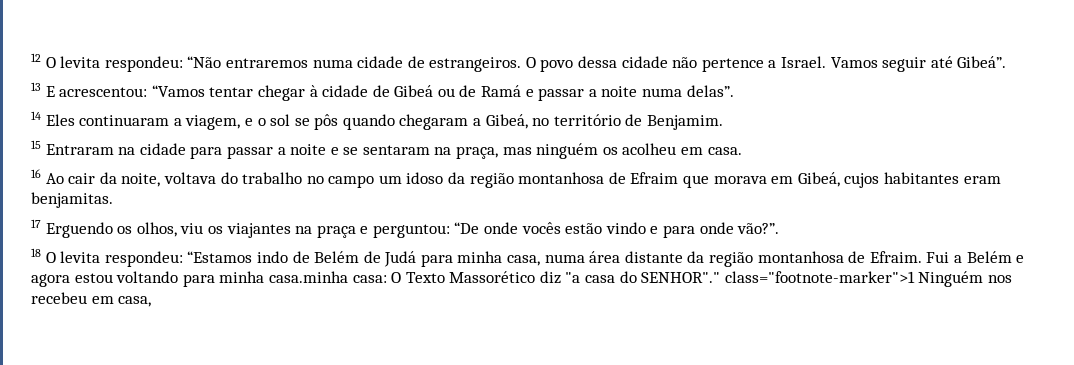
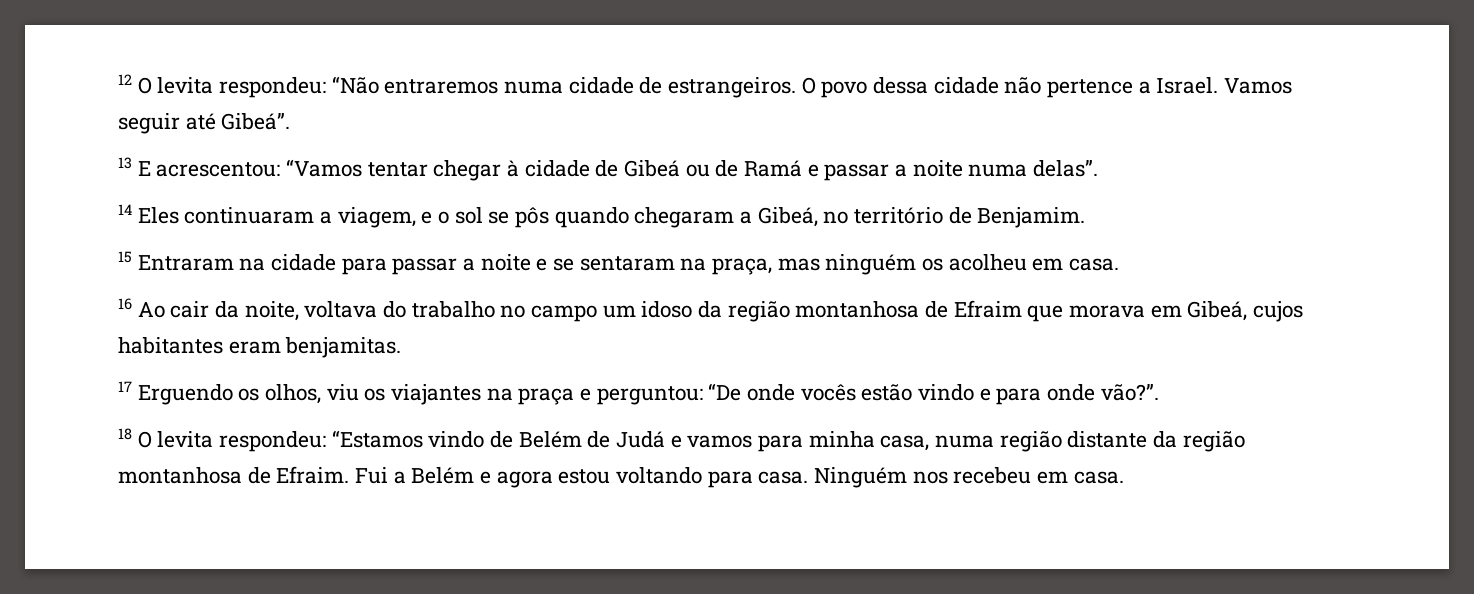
[256,251,288,263] indo -> [428,431,485,448] vindo
(417, 259) none -> [670,435,753,448] e vamos
[589,251,621,263] área -> [999,431,1062,452] região
[219,271,915,284] minha casa.minha casa: O Texto Massorético diz "a casa do SENHOR"." class="footnote-marker">1 -> [758,471,809,484] casa.
[118,296,152,307] casa, -> [1073,471,1124,484] casa.

